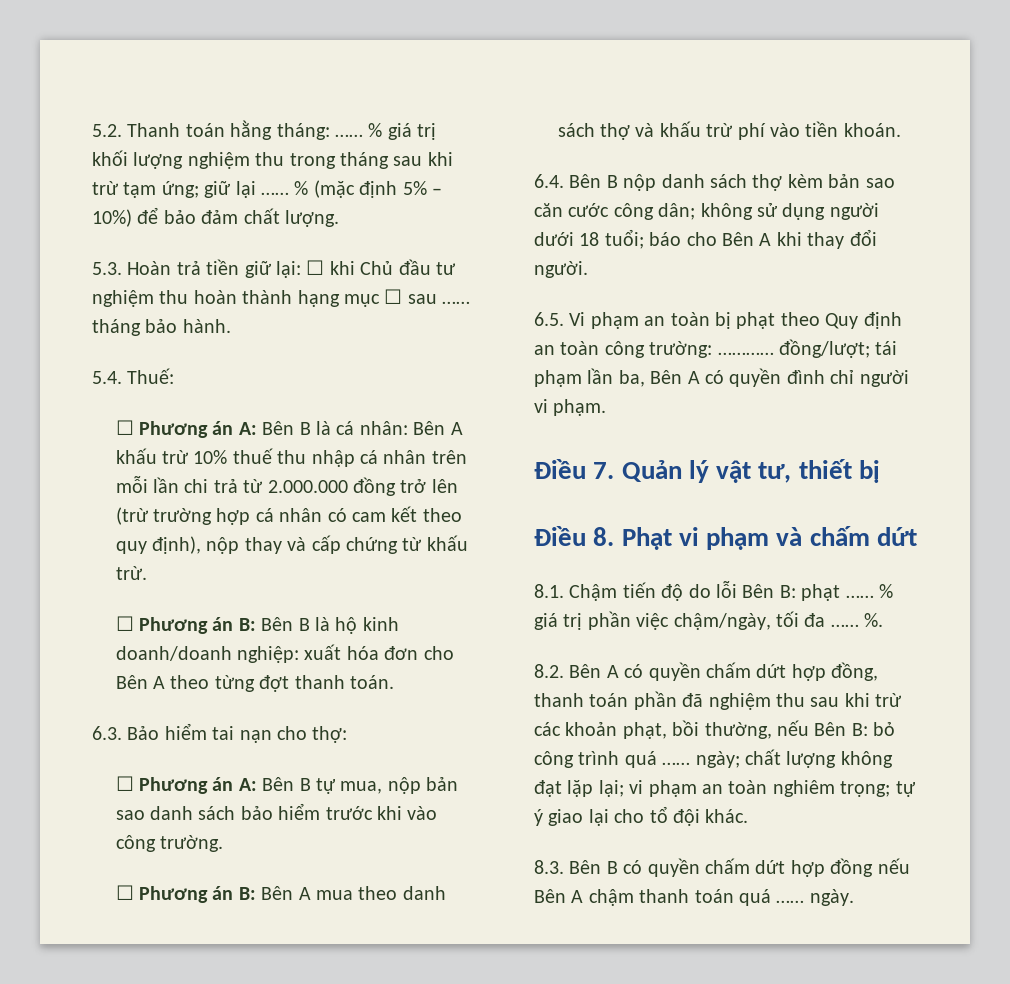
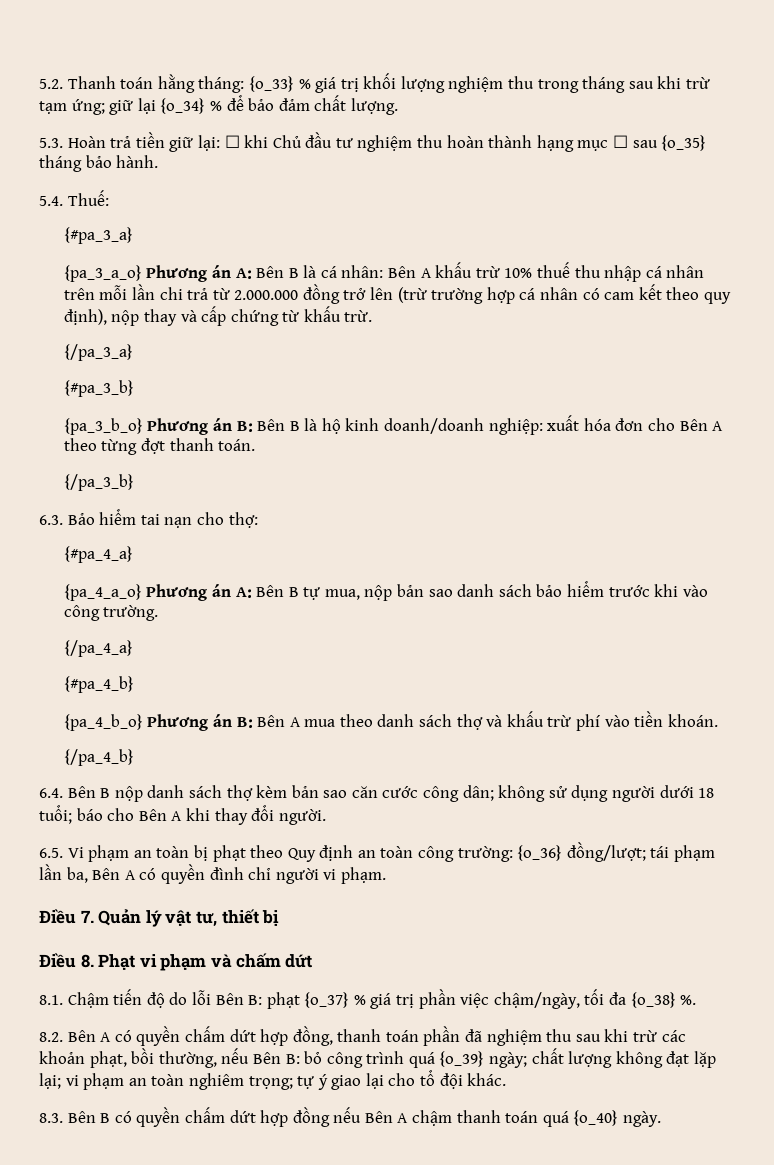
[335,134,363,137] …… -> [248,76,294,92] {o_33}
[261,180,442,198] [92,209,132,227] …… % (mặc định 5% – 10%) -> [160,98,222,114] {o_34} %
[442,301,471,304] …… -> [661,135,707,151] {o_35}
[115,420,134,435] ☐ -> [63,227,133,244] [63,265,142,282] {#pa_3_a} // {pa_3_a_o}
[115,616,134,631] ☐ -> [63,344,133,361] [63,380,134,397] [63,418,143,435] {/pa_3_a} // {#pa_3_b} // {pa_3_b_o}
(394, 682) none -> [63,474,134,491] // {/pa_3_b}
[115,776,134,791] ☐ -> [63,546,133,563] [63,584,142,601] {#pa_4_a} // {pa_4_a_o}
[115,885,134,900] ☐ -> [63,640,133,657] [63,676,134,693] [63,714,143,731] {/pa_4_a} // {#pa_4_b} // {pa_4_b_o}
(901, 130) none -> [63,749,134,766] // {/pa_4_b}
[717,352,774,355] ………… -> [517,845,563,861] {o_36}
[845,595,874,598] …… -> [304,992,350,1008] {o_37}
[830,624,859,627] …… -> [630,992,676,1008] {o_38}
[662,762,691,765] …… -> [439,1051,485,1067] {o_39}
[776,900,805,903] …… -> [573,1110,619,1126] {o_40}

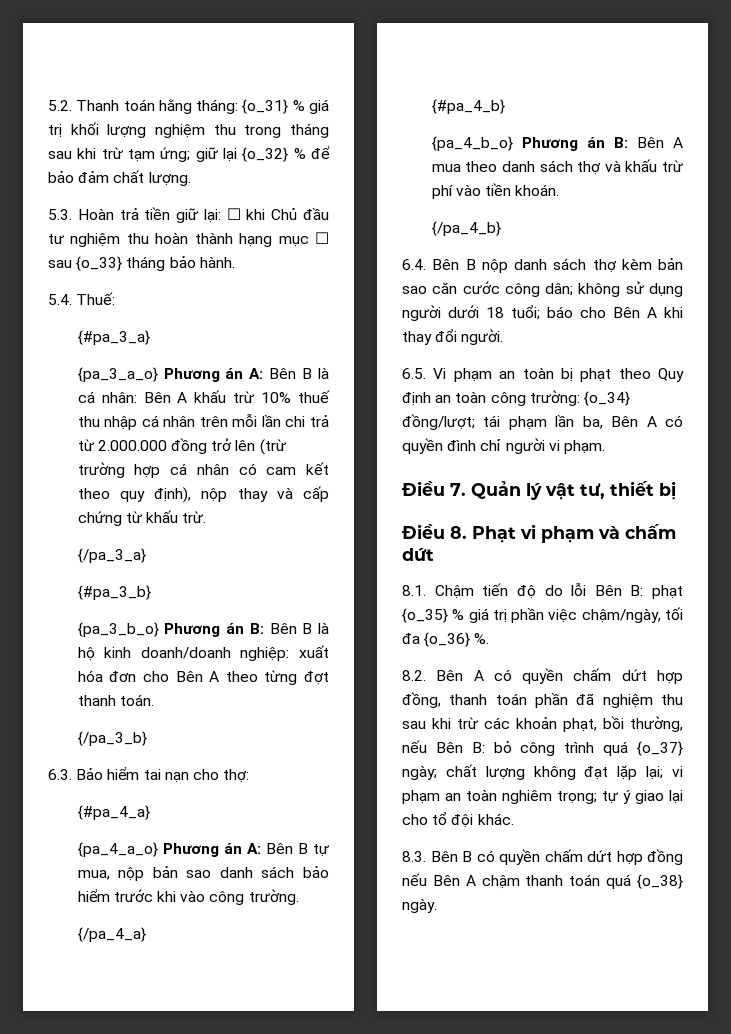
[248,76,294,92] {o_33} -> [242,99,289,114] {o_31}
[160,98,206,114] {o_34} -> [242,147,289,162] {o_32}
[661,135,707,151] {o_35} -> [76,256,123,271] {o_33}
[517,845,563,861] {o_36} -> [583,391,630,406] {o_34}
[304,992,350,1008] {o_37} -> [402,608,448,623] {o_35}
[630,992,676,1008] {o_38} -> [424,632,471,647] {o_36}
[439,1051,485,1067] {o_39} -> [637,741,683,756] {o_37}
[573,1110,619,1126] {o_40} -> [637,874,683,889] {o_38}

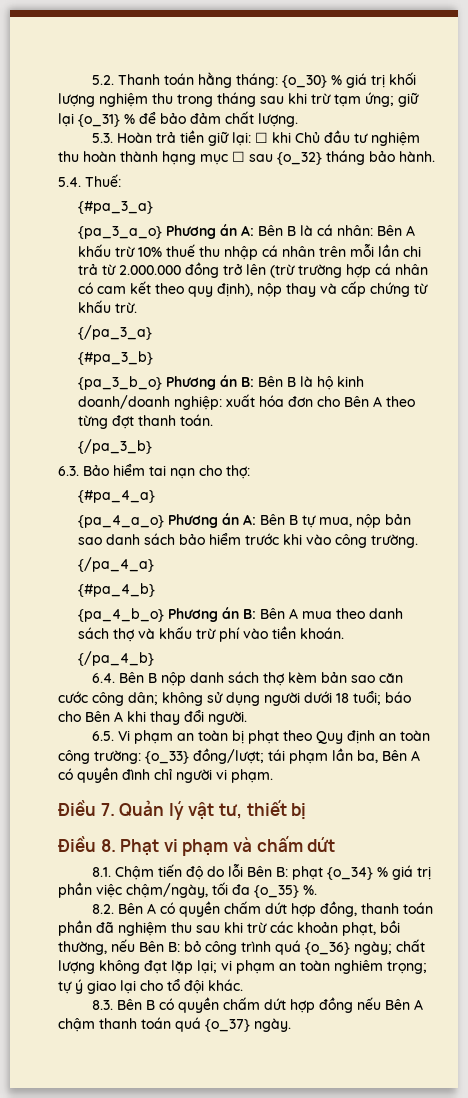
[242,99,289,114] {o_31} -> [282,75,328,88] {o_30}
[242,147,289,162] {o_32} -> [78,114,120,127] {o_31}
[76,256,123,271] {o_33} -> [277,152,322,165] {o_32}
[583,391,630,406] {o_34} -> [145,751,189,764] {o_33}
[402,608,448,623] {o_35} -> [327,867,374,880] {o_34}
[424,632,471,647] {o_36} -> [254,885,299,898] {o_35}
[637,741,683,756] {o_37} -> [305,942,350,955] {o_36}
[637,874,683,889] {o_38} -> [205,1019,250,1032] {o_37}

